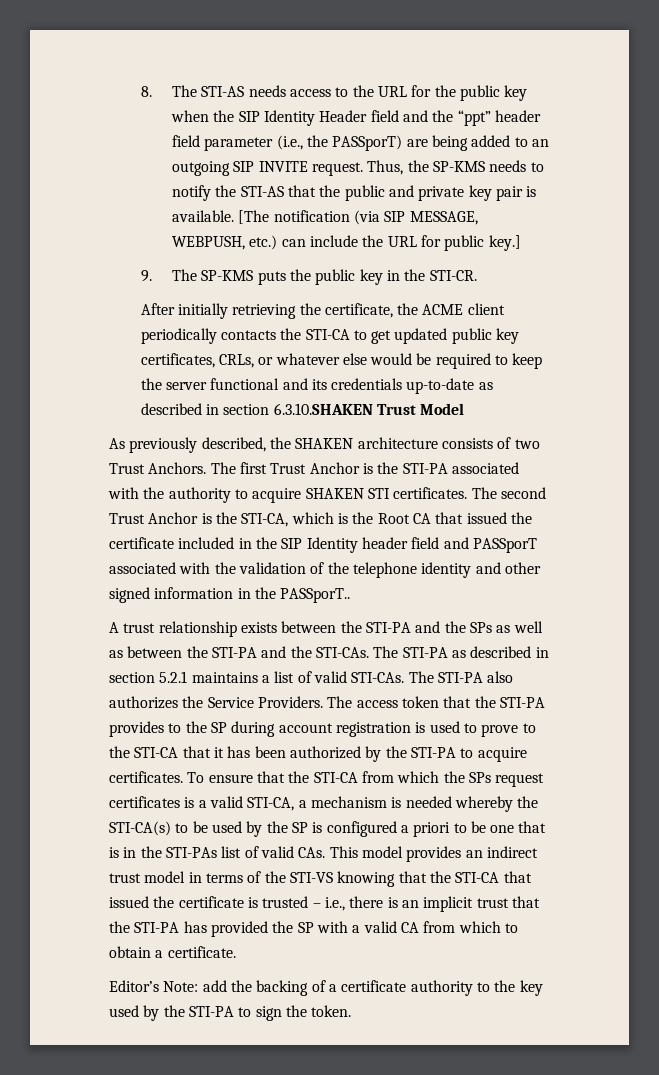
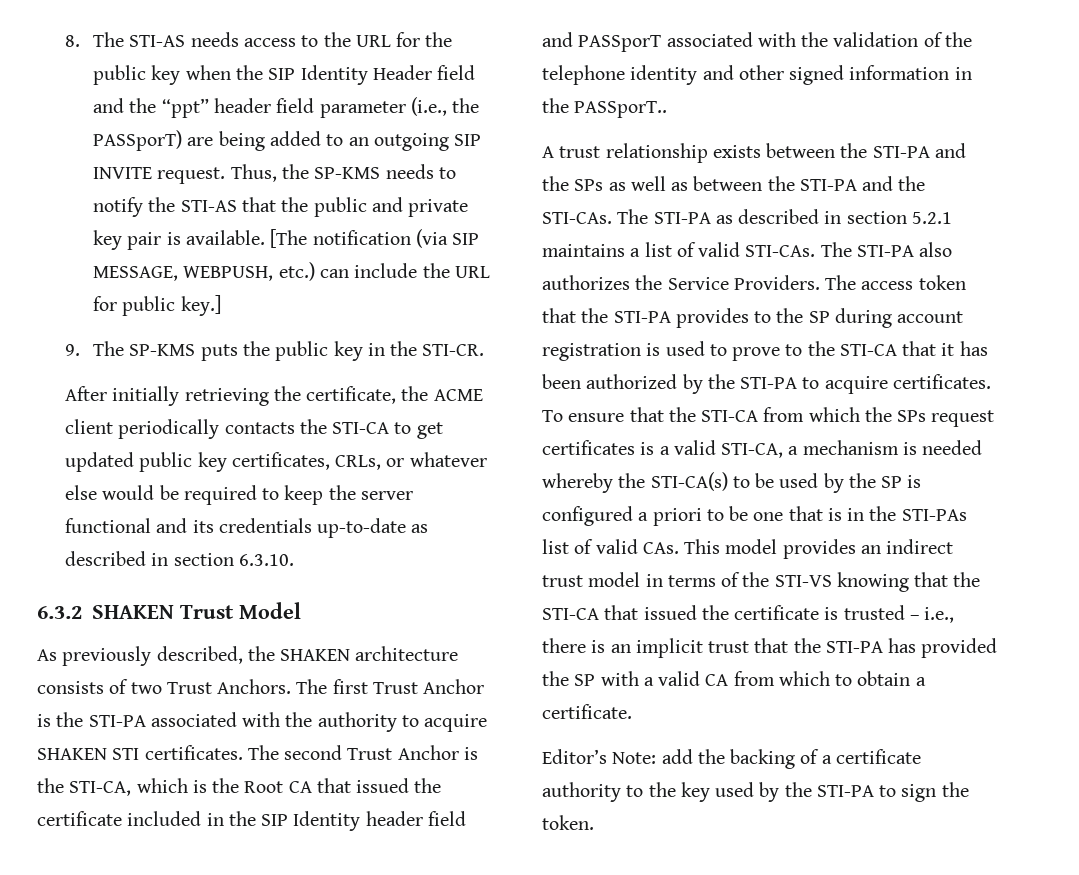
[273,403,373,415] 6.3.10.SHAKEN -> [238,554,294,566] [37,605,174,619] 6.3.10. // 6.3.2 SHAKEN

